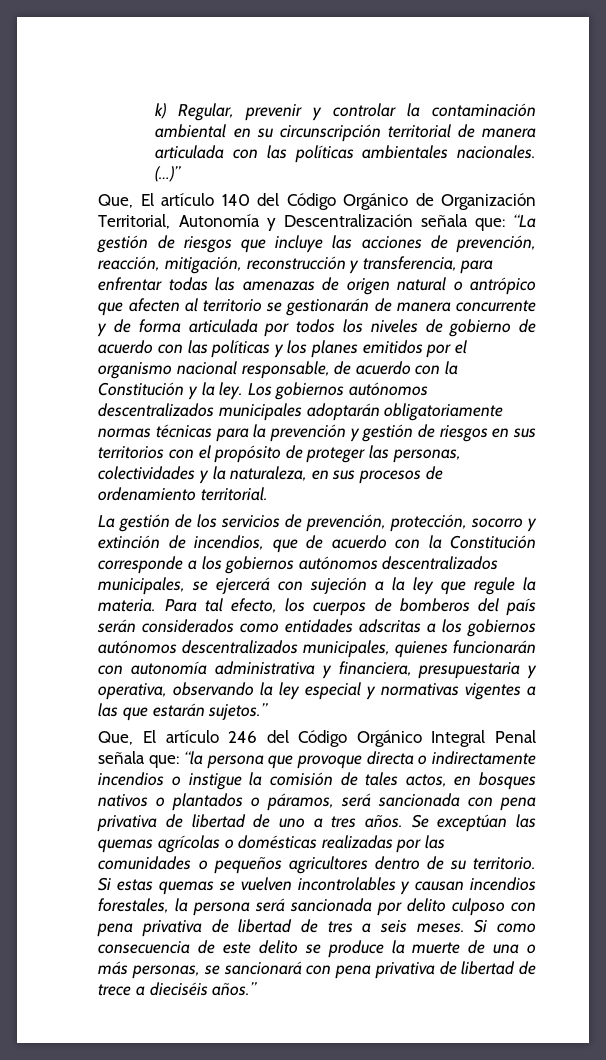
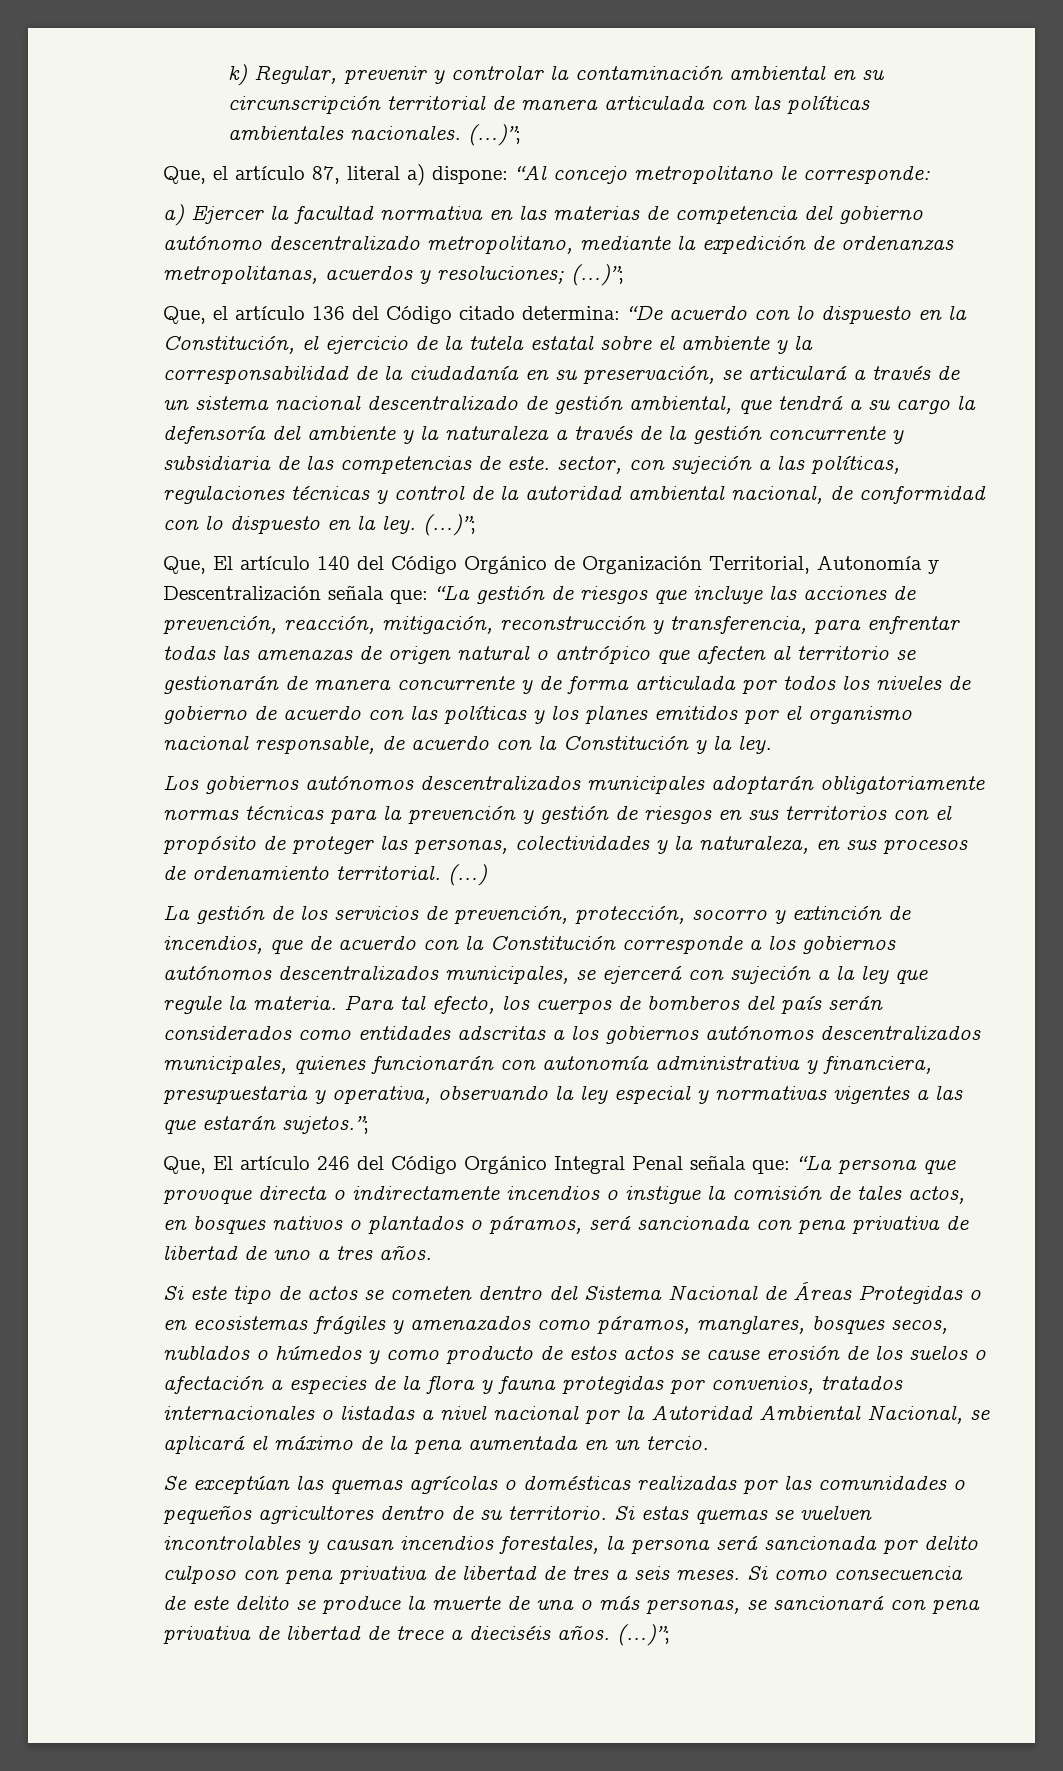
[155,166,182,182] (…)” -> [468,124,522,146] [162,164,930,186] [162,204,923,226] [162,235,954,254] [162,264,624,286] [162,305,967,324] [162,335,813,354] [162,365,960,384] [162,395,976,414] [162,425,904,444] [162,455,900,474] [162,485,986,504] [162,514,476,536] (…)”; // Que, el artículo 87, literal a) dispone: “Al concejo metropolitano le corresponde: // a) Ejercer la facultad normativa en las materias de competencia del gobierno autónomo descentralizado metropolitano, mediante la expedición de ordenanzas metropolitanas, acuerdos y resoluciones; (…)”; // Que, el artículo 136 del Código citado determina: “De acuerdo con lo dispuesto en la Constitución, el ejercicio de la tutela estatal sobre el ambiente y la corresponsabilidad de la ciudadanía en su preservación, se articulará a través de un sistema nacional descentralizado de gestión ambiental, que tendrá a su cargo la defensoría del ambiente y la naturaleza a través de la gestión concurrente y subsidiaria de las competencias de este. sector, con sujeción a las políticas, regulaciones técnicas y control de la autoridad ambiental nacional, de conformidad con lo dispuesto en la ley. (…)”;
(244, 391) none -> (772, 744) //
(269, 494) none -> [447,864,487,886] (…)
[208,703,269,721] sujetos.” -> [281,1116,369,1134] sujetos.”;
[183,751,203,765] “la -> [796,1155,832,1170] “La
(404, 821) none -> [162,1282,981,1304] [162,1315,948,1334] [162,1345,986,1364] [162,1375,903,1394] [162,1405,990,1424] [162,1435,709,1454] // Si este tipo de actos se cometen dentro del Sistema Nacional de Áreas Protegidas o en ecosistemas frágiles y amenazados como páramos, manglares, bosques secos, nublados o húmedos y como producto de estos actos se cause erosión de los suelos o afectación a especies de la flora y fauna protegidas por convenios, tratados internacionales o listadas a nivel nacional por la Autoridad Ambiental Nacional, se aplicará el máximo de la pena aumentada en un tercio. //
[212,982,258,996] años.” -> [556,1624,670,1646] años. (…)”;

